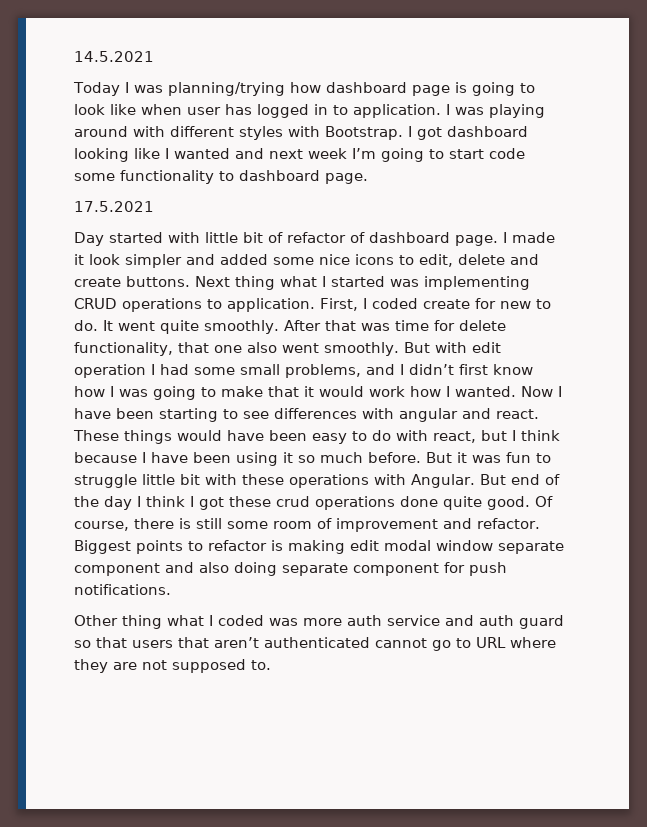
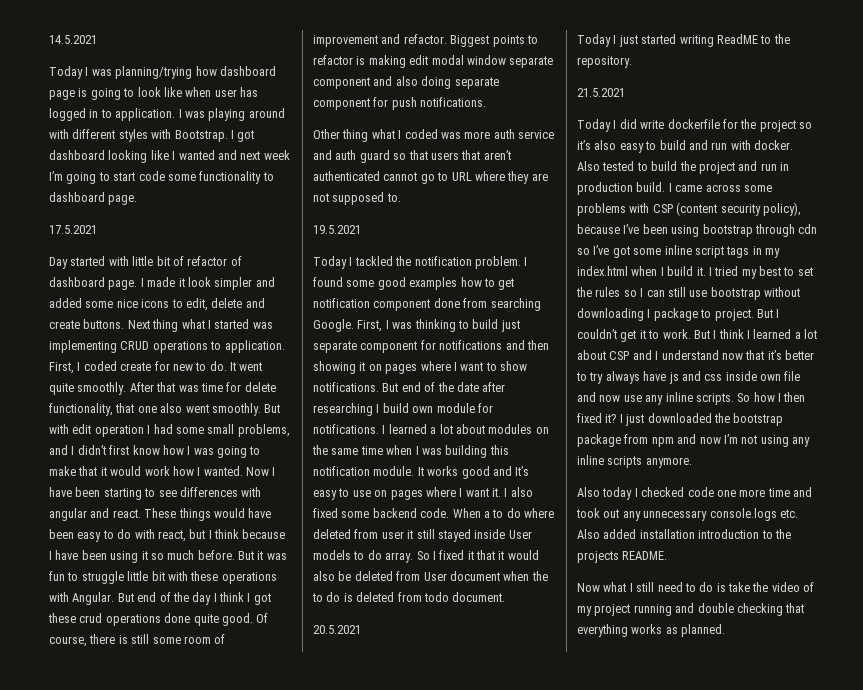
(271, 665) none -> [313,225,361,234] [313,256,528,269] [313,277,515,290] [313,298,541,311] [313,319,520,332] [313,340,549,353] [313,361,527,374] [313,382,506,392] [313,403,493,416] [313,424,549,434] [312,445,509,458] [313,466,530,479] [313,487,533,500] [313,508,554,518] [313,529,532,542] [313,550,539,563] [313,571,548,581] [312,592,506,602] [313,625,361,634] [577,34,790,47] [577,56,632,68] [577,88,625,97] [577,119,812,132] [577,140,793,153] [577,161,789,174] [577,182,772,195] [577,202,801,216] [577,224,818,237] [577,245,780,258] [577,266,813,279] [576,287,800,300] [577,308,780,321] [577,329,818,342] [577,350,814,360] [576,371,801,384] [577,392,806,405] [577,413,784,426] [577,434,810,447] [577,455,692,468] [577,487,812,500] [576,508,798,521] [577,529,791,539] [577,551,668,563] [577,582,815,592] [577,603,805,616] [577,624,726,637] // 19.5.2021 // Today I tackled the notification problem. I found some good examples how to get notification component done from searching Google. First, I was thinking to build just separate component for notifications and then showing it on pages where I want to show notifications. But end of the date after researching I build own module for notifications. I learned a lot about modules on the same time when I was building this notification module. It works good and It’s easy to use on pages where I want it. I also fixed some backend code. When a to do where deleted from user it still stayed inside User models to do array. So I fixed it that it would also be deleted from User document when the to do is deleted from todo document. // 20.5.2021 // Today I just started writing ReadME to the repository. // 21.5.2021 // Today I did write dockerfile for the project so it’s also easy to build and run with docker. Also tested to build the project and run in production build. I came across some problems with CSP (content security policy), because I’ve been using bootstrap through cdn so I’ve got some inline script tags in my index.html when I build it. I tried my best to set the rules so I can still use bootstrap without downloading I package to project. But I couldn’t get it to work. But I think I learned a lot about CSP and I understand now that it’s better to try always have js and css inside own file and now use any inline scripts. So how I then fixed it? I just downloaded the bootstrap package from npm and now I’m not using any inline scripts anymore. // Also today I checked code one more time and took out any unnecessary console.logs etc. Also added installation introduction to the projects README. // Now what I still need to do is take the video of my project running and double checking that everything works as planned.

